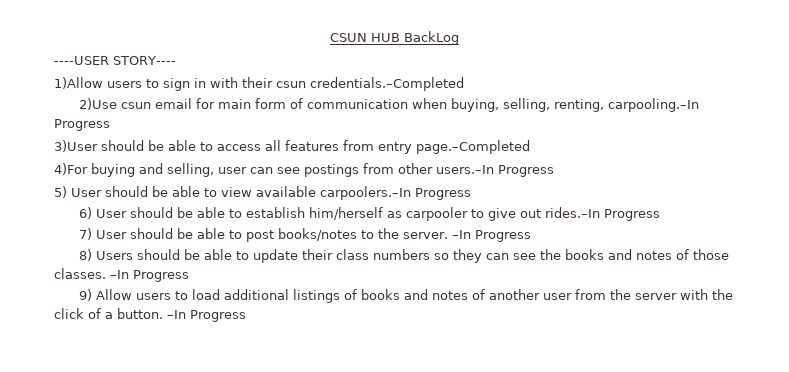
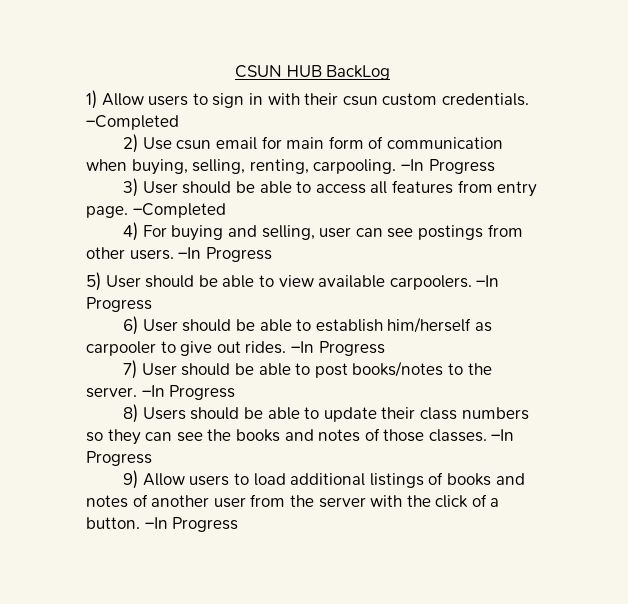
[54,56,176,65] [54,77,103,89] ----USER STORY---- // 1)Allow -> [86,90,144,109] 1) Allow
[310,77,464,91] [78,98,117,110] credentials.–Completed // 2)Use -> [382,93,529,106] [86,115,179,130] [123,134,172,153] custom credentials. –Completed // 2) Use
[607,98,699,112] [54,119,110,131] [54,140,98,152] carpooling.–In Progress // 3)User -> [313,159,495,174] [123,178,178,197] carpooling. –In Progress // 3) User
[416,140,530,154] [54,163,88,175] page.–Completed // 4)For -> [86,203,226,218] [123,222,167,241] page. –Completed // 4) For
[436,165,494,174] users.–In -> [129,247,202,260] users. –In
[320,186,411,200] carpoolers.–In -> [389,275,500,290] carpoolers. –In
[544,207,600,218] rides.–In -> [245,341,314,354] rides. –In

